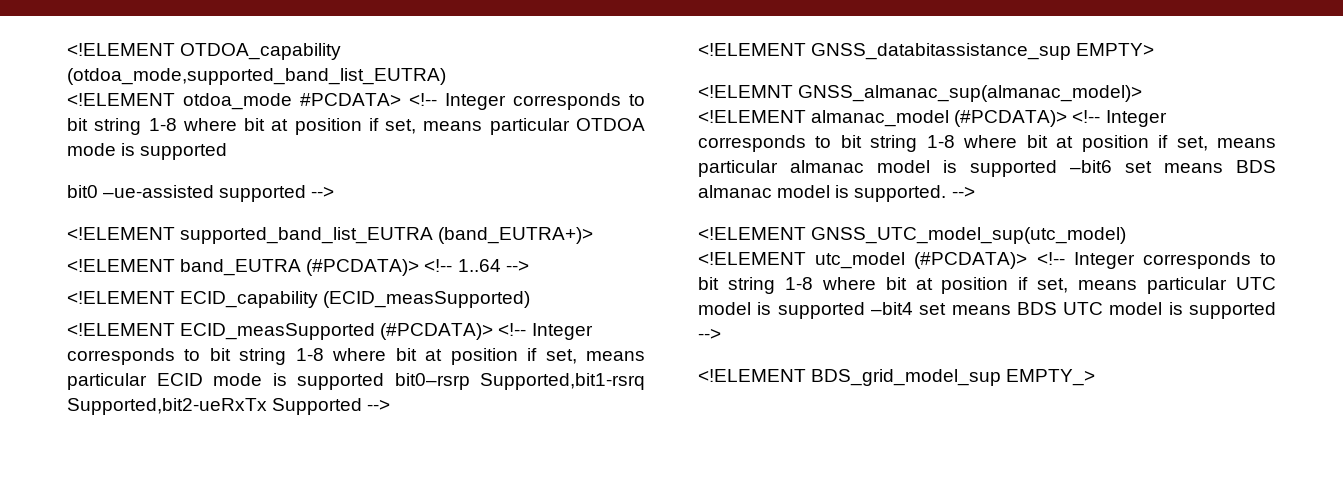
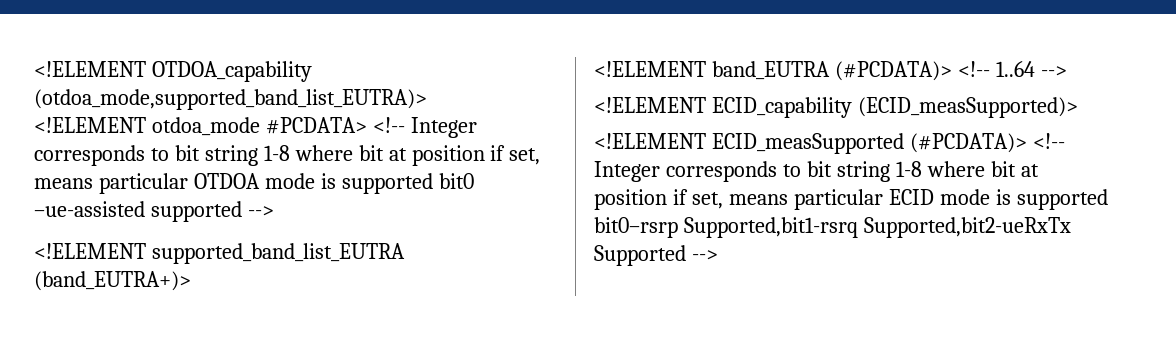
[67,68,446,85] (otdoa_mode,supported_band_list_EUTRA) -> [34,89,427,110] (otdoa_mode,supported_band_list_EUTRA)>
(228, 151) // -> (433, 183) none
[323,291,531,308] (ECID_measSupported) -> [857,97,1078,118] (ECID_measSupported)>
[698,43,1155,60] [698,85,1143,102] [698,110,1167,127] [698,135,1276,152] [698,160,1276,177] [698,185,975,202] [698,227,1127,244] [698,252,1276,269] [698,277,1276,294] [698,302,1276,319] [698,328,721,340] [698,369,1096,386] // <!ELEMENT GNSS_databitassistance_sup EMPTY> // <!ELEMNT GNSS_almanac_sup(almanac_model)> // <!ELEMENT almanac_model (#PCDATA)> <!-- Integer corresponds to bit string 1-8 where bit at position if set, means particular almanac model is supported –bit6 set means BDS almanac model is supported. --> // <!ELEMENT GNSS_UTC_model_sup(utc_model) // <!ELEMENT utc_model (#PCDATA)> <!-- Integer corresponds to bit string 1-8 where bit at position if set, means particular UTC model is supported –bit4 set means BDS UTC model is supported --> // <!ELEMENT BDS_grid_model_sup EMPTY_> -> (718, 255) none

